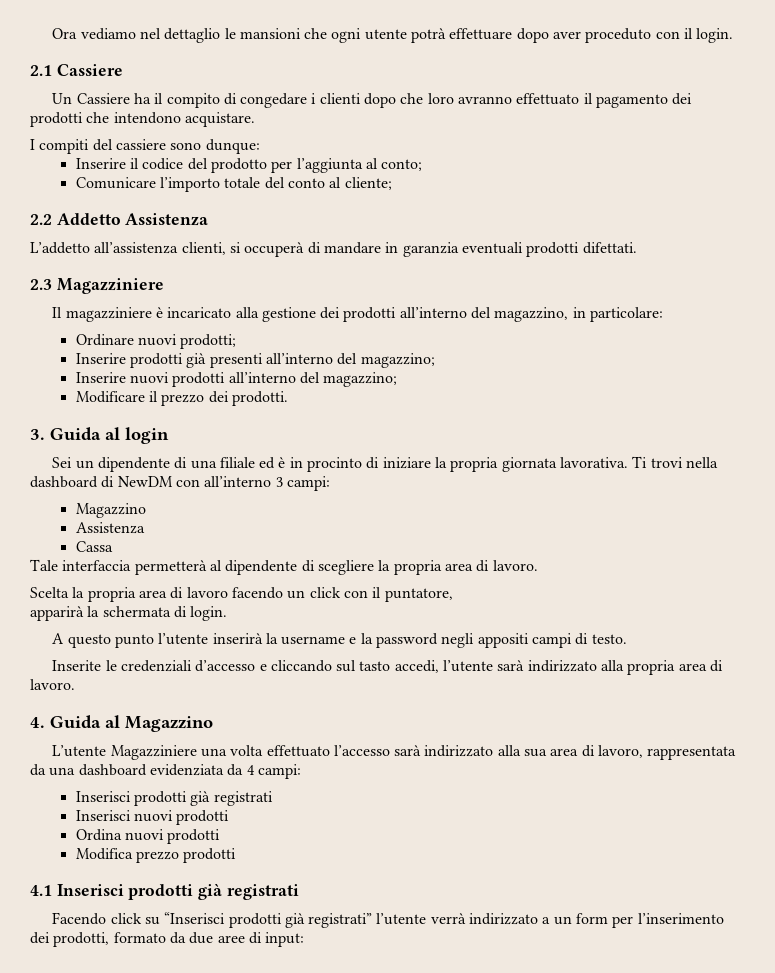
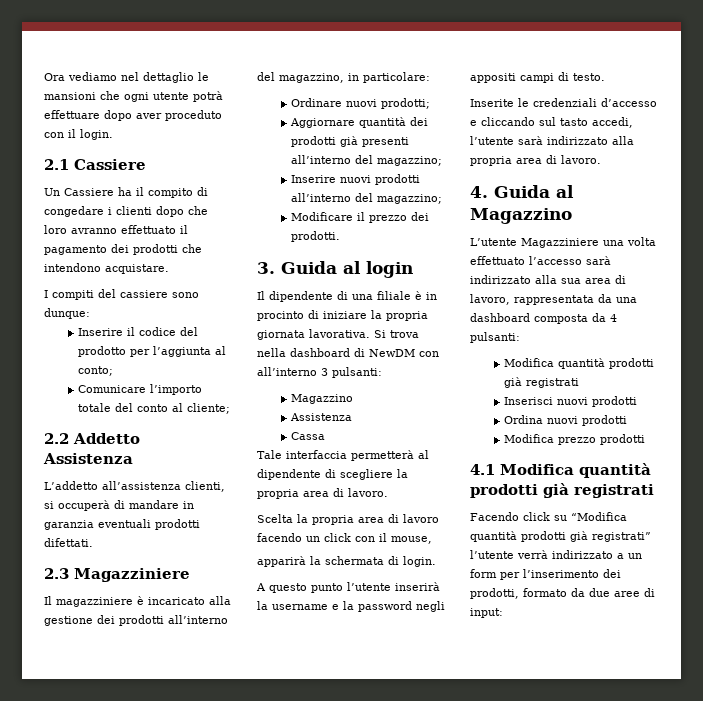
[75,353,126,364] Inserire -> [289,117,428,128] Aggiornare quantità dei
[52,457,94,469] Sei un -> [257,291,265,300] Il
[259,457,276,469] ed -> (411, 295) none
[632,456,683,468] Ti trovi -> [374,330,419,338] Si trova
[286,476,330,491] campi: -> [332,367,382,378] pulsanti:
[384,588,453,602] puntatore, -> [391,536,432,544] mouse,
[149,764,224,776] evidenziata -> [534,314,588,324] composta
[257,764,301,779] [75,791,131,802] campi: // Inserisci -> [470,332,520,343] [503,358,605,369] pulsanti: // Modifica quantità
[56,884,124,896] Inserisci -> [500,463,651,478] Modifica quantità
[164,912,226,924] “Inserisci -> [571,512,627,521] [470,531,517,542] “Modifica quantità

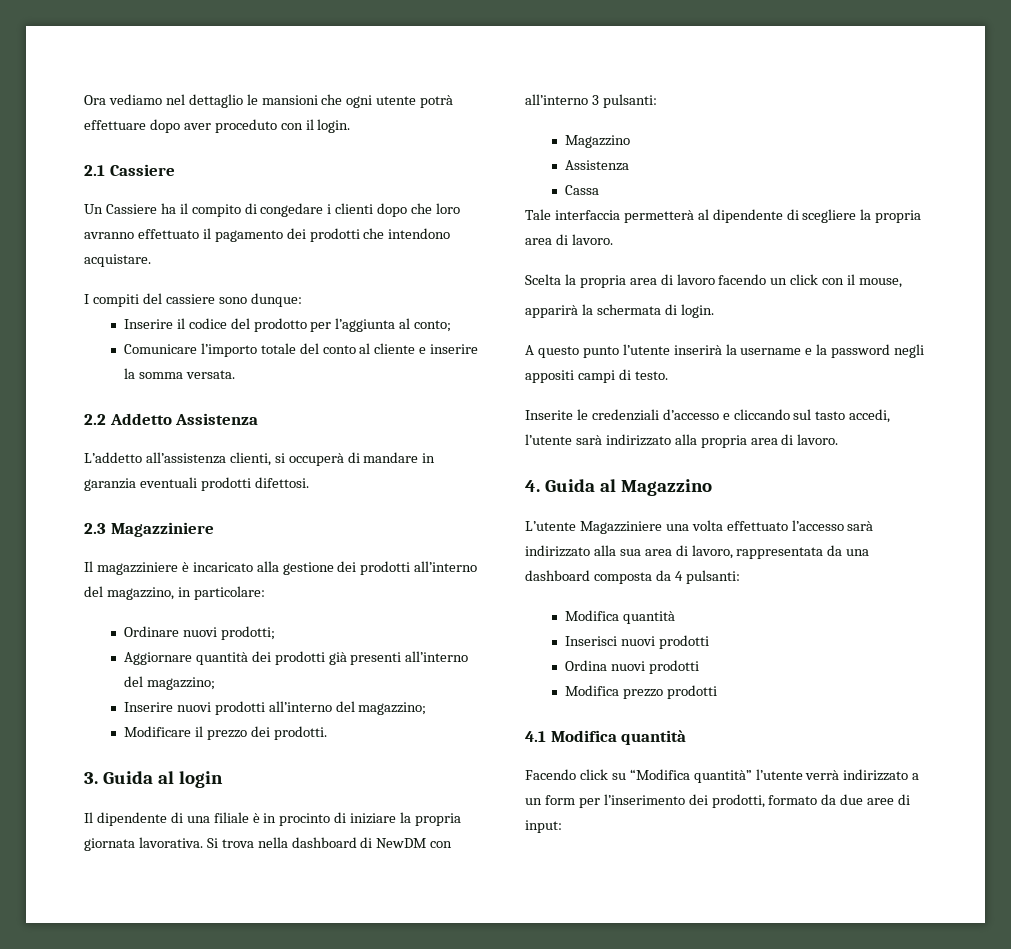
[186,403,230,414] cliente; -> [374,343,479,354] [123,368,235,379] cliente e inserire la somma versata.
[44,538,93,547] difettati. -> [254,477,309,488] difettosi.
[608,358,654,369] [503,377,579,388] prodotti già registrati -> (675, 617) none
[470,483,654,498] prodotti già registrati -> (687, 737) none
[470,531,651,542] quantità prodotti già registrati” -> [693,770,752,783] quantità”

